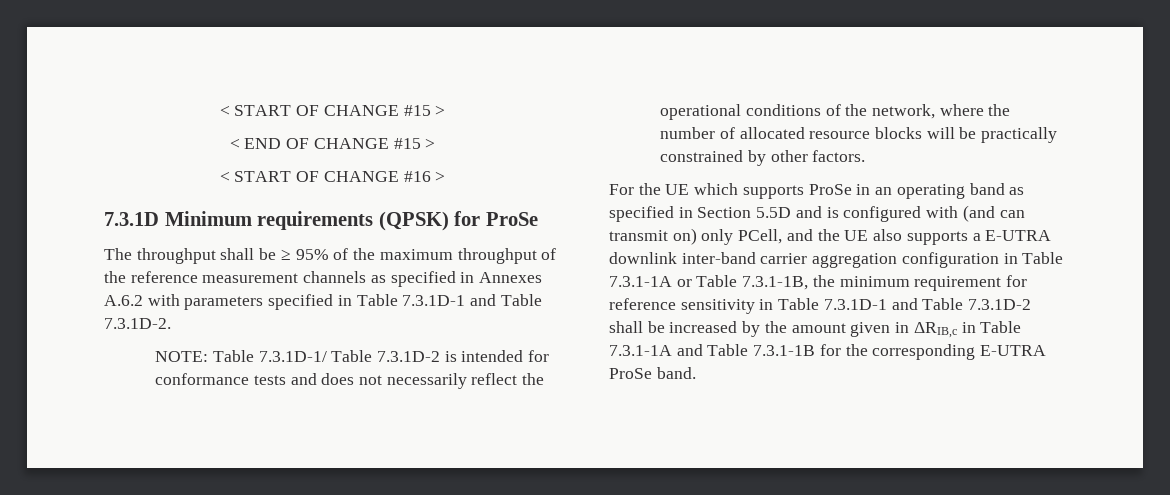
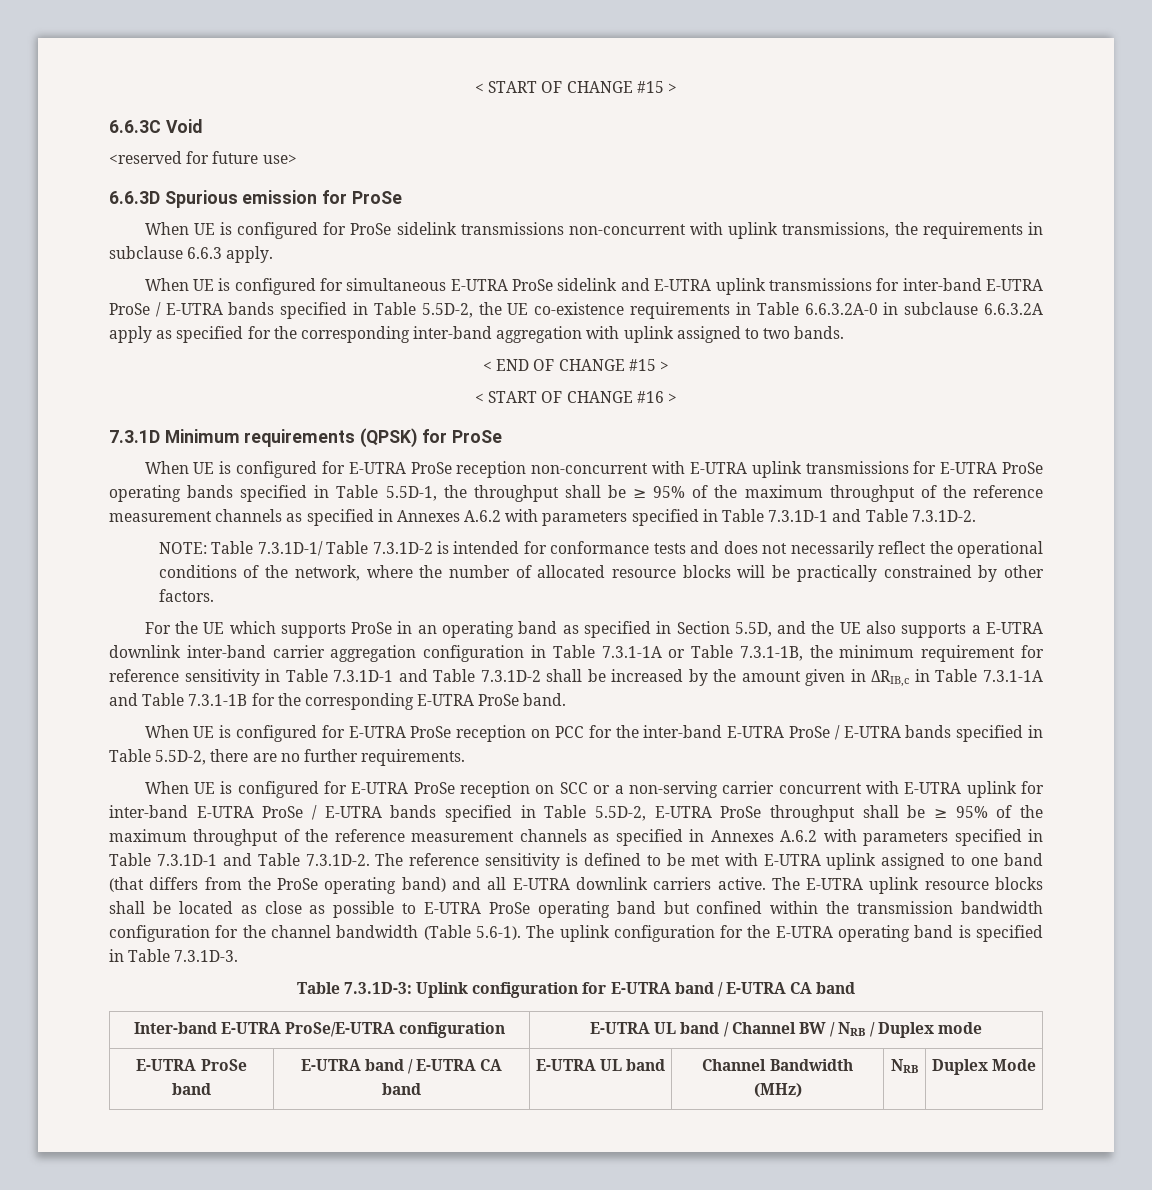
(446, 110) none -> [109,119,202,133] [109,151,297,164] [109,190,402,208] [144,222,1043,239] [109,246,274,263] [144,278,1043,295] [109,302,1044,319] [109,326,845,343] // 6.6.3C Void // <reserved for future use> // 6.6.3D Spurious emission for ProSe // When UE is configured for ProSe sidelink transmissions non-concurrent with uplink transmissions, the requirements in subclause 6.6.3 apply. // When UE is configured for simultaneous E-UTRA ProSe sidelink and E-UTRA uplink transmissions for inter-band E-UTRA ProSe / E-UTRA bands specified in Table 5.5D-2, the UE co-existence requirements in Table 6.6.3.2A-0 in subclause 6.6.3.2A apply as specified for the corresponding inter-band aggregation with uplink assigned to two bands.
[104,248,132,260] The -> [144,461,1043,478] [109,485,467,502] When UE is configured for E-UTRA ProSe reception non-concurrent with E-UTRA uplink transmissions for E-UTRA ProSe operating bands specified in Table 5.5D-1, the
[756,205,1025,222] [609,228,783,245] 5.5D and is configured with (and can transmit on) only PCell, -> [734,622,772,637] 5.5D,
(696, 373) none -> [144,725,1044,742] [109,749,466,766] [144,781,1044,798] [109,805,1043,822] [109,829,1043,846] [109,853,1043,870] [109,877,1043,894] [109,901,1043,918] [109,925,1043,942] [109,949,239,962] [296,982,856,998] [133,1022,506,1038] [590,1022,982,1038] [136,1059,247,1071] [172,1083,211,1095] [300,1059,503,1074] [382,1083,421,1095] [535,1059,666,1071] [702,1059,853,1071] [753,1083,802,1098] [891,1059,918,1073] [931,1059,1037,1075] // When UE is configured for E-UTRA ProSe reception on PCC for the inter-band E-UTRA ProSe / E-UTRA bands specified in Table 5.5D-2, there are no further requirements. // When UE is configured for E-UTRA ProSe reception on SCC or a non-serving carrier concurrent with E-UTRA uplink for inter-band E-UTRA ProSe / E-UTRA bands specified in Table 5.5D-2, E-UTRA ProSe throughput shall be ≥ 95% of the maximum throughput of the reference measurement channels as specified in Annexes A.6.2 with parameters specified in Table 7.3.1D-1 and Table 7.3.1D-2. The reference sensitivity is defined to be met with E-UTRA uplink assigned to one band (that differs from the ProSe operating band) and all E-UTRA downlink carriers active. The E-UTRA uplink resource blocks shall be located as close as possible to E-UTRA ProSe operating band but confined within the transmission bandwidth configuration for the channel bandwidth (Table 5.6-1). The uplink configuration for the E-UTRA operating band is specified in Table 7.3.1D-3. // Table 7.3.1D-3: Uplink configuration for E-UTRA band / E-UTRA CA band // Inter-band E-UTRA ProSe/E-UTRA configuration | E-UTRA UL band / Channel BW / NRB / Duplex mode // E-UTRA ProSe band | E-UTRA band / E-UTRA CA band | E-UTRA UL band | Channel Bandwidth (MHz) | NRB | Duplex Mode

